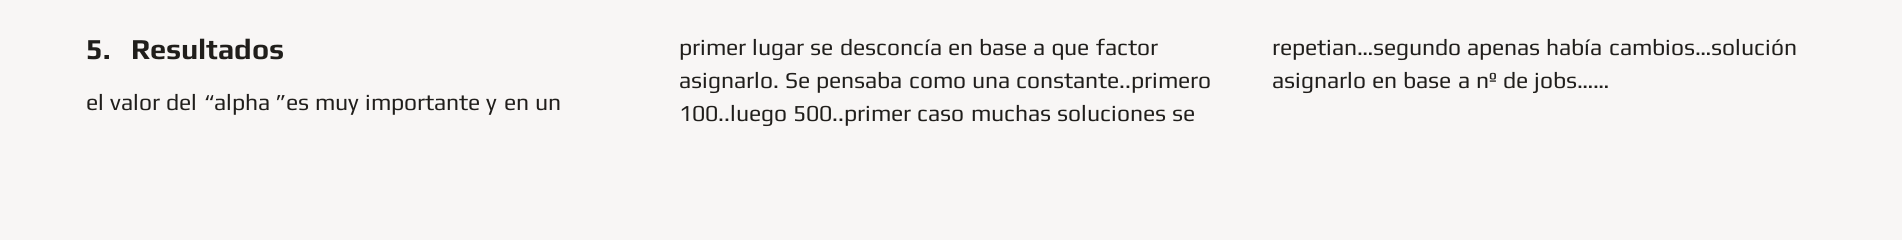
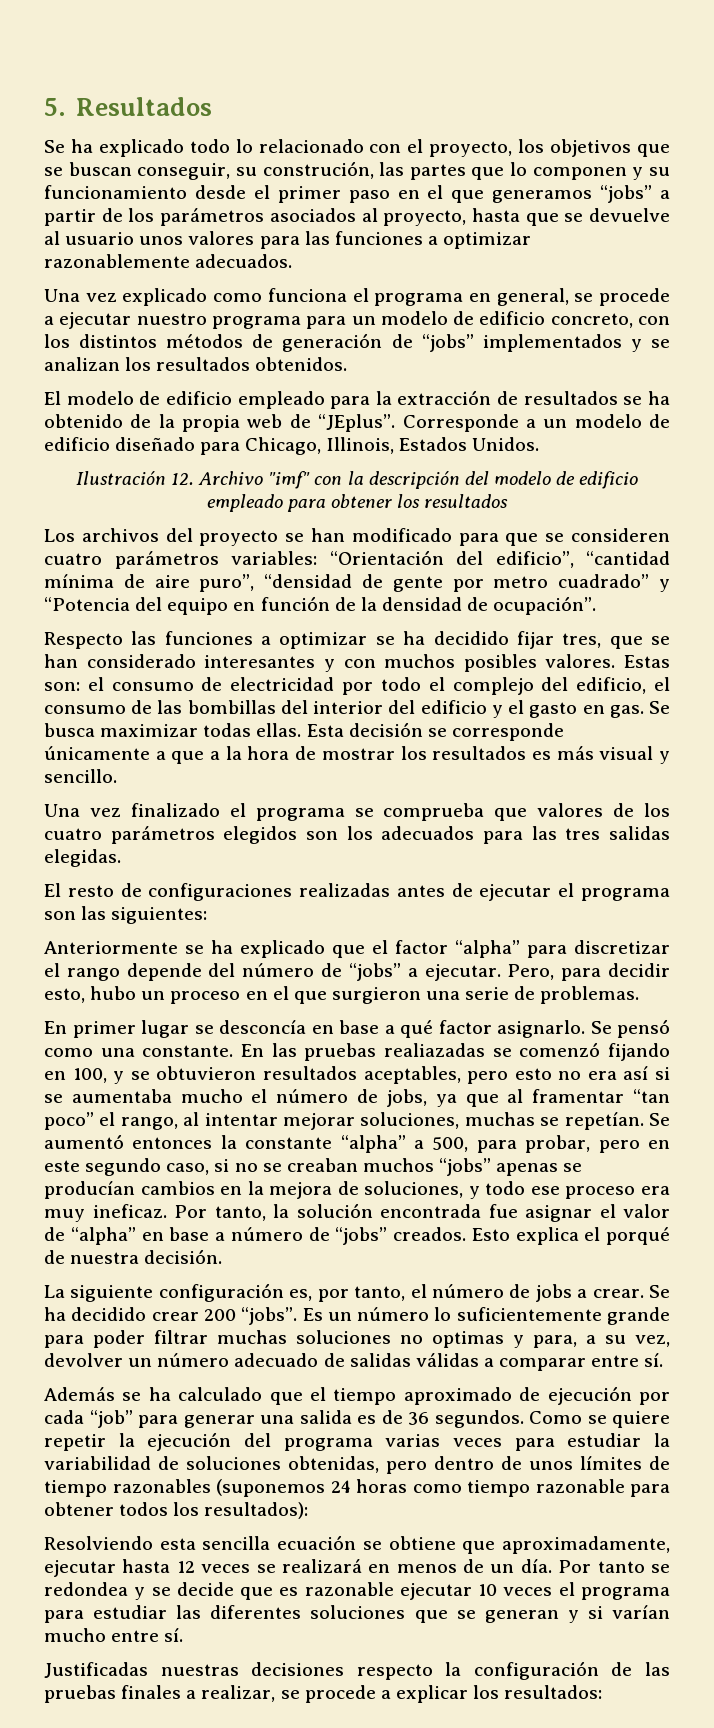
[86,93,561,115] el valor del “alpha ”es muy importante y en un -> [44,139,671,157] [44,161,670,180] [44,185,670,203] [44,208,671,226] [44,231,532,249] [44,254,293,268] [44,288,671,306] [44,311,670,329] [44,333,670,352] [44,357,348,371] [44,390,670,409] [44,414,671,432] [44,437,539,455] [75,471,639,489] [206,494,509,512] [44,528,670,546] [44,550,670,569] [44,574,670,592] [44,596,597,615] [44,631,671,649] [44,654,670,672] [44,677,670,695] [44,700,671,718] [44,722,564,741] [44,746,670,764] [44,769,117,783] [44,803,670,821] [44,826,670,844] [44,849,121,867] [44,883,671,901] [44,906,208,924] [44,940,670,958] [44,963,670,981] [44,986,640,1004] [44,1021,67,1034] Se ha explicado todo lo relacionado con el proyecto, los objetivos que se buscan conseguir, su construción, las partes que lo componen y su funcionamiento desde el primer paso en el que generamos “jobs” a partir de los parámetros asociados al proyecto, hasta que se devuelve al usuario unos valores para las funciones a optimizar razonablemente adecuados. // Una vez explicado como funciona el programa en general, se procede a ejecutar nuestro programa para un modelo de edificio concreto, con los distintos métodos de generación de “jobs” implementados y se analizan los resultados obtenidos. // El modelo de edificio empleado para la extracción de resultados se ha obtenido de la propia web de “JEplus”. Corresponde a un modelo de edificio diseñado para Chicago, Illinois, Estados Unidos. // Ilustración 12. Archivo "imf" con la descripción del modelo de edificio empleado para obtener los resultados // Los archivos del proyecto se han modificado para que se consideren cuatro parámetros variables: “Orientación del edificio”, “cantidad mínima de aire puro”, “densidad de gente por metro cuadrado” y “Potencia del equipo en función de la densidad de ocupación”. // Respecto las funciones a optimizar se ha decidido fijar tres, que se han considerado interesantes y con muchos posibles valores. Estas son: el consumo de electricidad por todo el complejo del edificio, el consumo de las bombillas del interior del edificio y el gasto en gas. Se busca maximizar todas ellas. Esta decisión se corresponde únicamente a que a la hora de mostrar los resultados es más visual y sencillo. // Una vez finalizado el programa se comprueba que valores de los cuatro parámetros elegidos son los adecuados para las tres salidas elegidas. // El resto de configuraciones realizadas antes de ejecutar el programa son las siguientes: // Anteriormente se ha explicado que el factor “alpha” para discretizar el rango depende del número de “jobs” a ejecutar. Pero, para decidir esto, hubo un proceso en el que surgieron una serie de problemas. // En
[1051,43,1090,60] que -> [400,1020,433,1038] qué
[816,71,903,93] pensaba -> [617,1019,670,1038] pensó
[1016,72,1212,93] [679,104,1196,127] [1272,38,1797,61] [1272,71,1610,94] constante..primero 100..luego 500..primer caso muchas soluciones se repetian…segundo apenas había cambios…solución asignarlo en base a nº de jobs…… -> [142,1042,671,1061] [44,1066,670,1084] [44,1089,670,1107] [44,1112,670,1130] [44,1134,670,1153] [44,1158,583,1176] [44,1181,670,1199] [44,1203,670,1222] [44,1227,670,1245] [44,1249,223,1264] [44,1283,670,1302] [44,1307,670,1325] [44,1330,670,1348] [44,1353,664,1371] [44,1386,670,1405] [44,1410,670,1428] [44,1432,670,1451] [44,1456,670,1474] [44,1479,670,1497] [44,1502,309,1519] [44,1535,670,1554] [44,1559,670,1577] [44,1582,670,1600] [44,1605,671,1623] [44,1628,184,1642] [44,1661,670,1680] [44,1685,603,1703] constante. En las pruebas realiazadas se comenzó fijando en 100, y se obtuvieron resultados aceptables, pero esto no era así si se aumentaba mucho el número de jobs, ya que al framentar “tan poco” el rango, al intentar mejorar soluciones, muchas se repetían. Se aumentó entonces la constante “alpha” a 500, para probar, pero en este segundo caso, si no se creaban muchos “jobs” apenas se producían cambios en la mejora de soluciones, y todo ese proceso era muy ineficaz. Por tanto, la solución encontrada fue asignar el valor de “alpha” en base a número de “jobs” creados. Esto explica el porqué de nuestra decisión. // La siguiente configuración es, por tanto, el número de jobs a crear. Se ha decidido crear 200 “jobs”. Es un número lo suficientemente grande para poder filtrar muchas soluciones no optimas y para, a su vez, devolver un número adecuado de salidas válidas a comparar entre sí. // Además se ha calculado que el tiempo aproximado de ejecución por cada “job” para generar una salida es de 36 segundos. Como se quiere repetir la ejecución del programa varias veces para estudiar la variabilidad de soluciones obtenidas, pero dentro de unos límites de tiempo razonables (suponemos 24 horas como tiempo razonable para obtener todos los resultados): // Resolviendo esta sencilla ecuación se obtiene que aproximadamente, ejecutar hasta 12 veces se realizará en menos de un día. Por tanto se redondea y se decide que es razonable ejecutar 10 veces el programa para estudiar las diferentes soluciones que se generan y si varían mucho entre sí. // Justificadas nuestras decisiones respecto la configuración de las pruebas finales a realizar, se procede a explicar los resultados:

